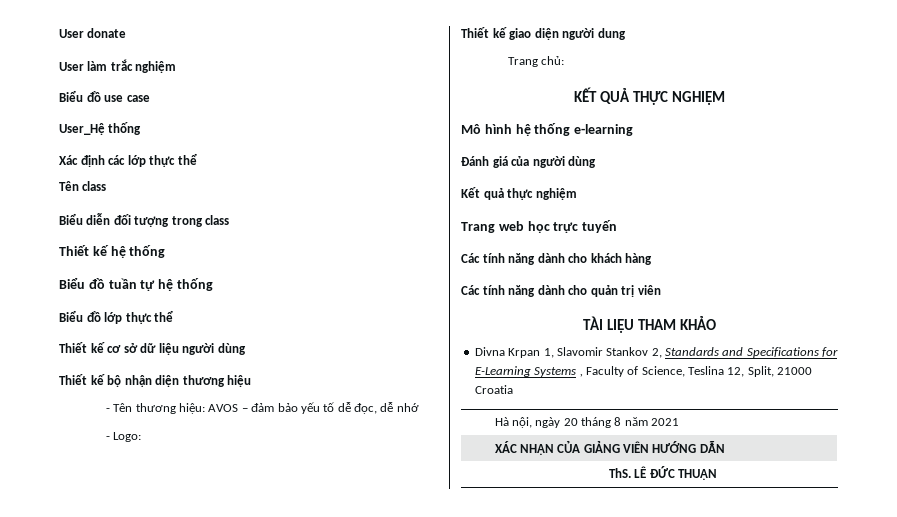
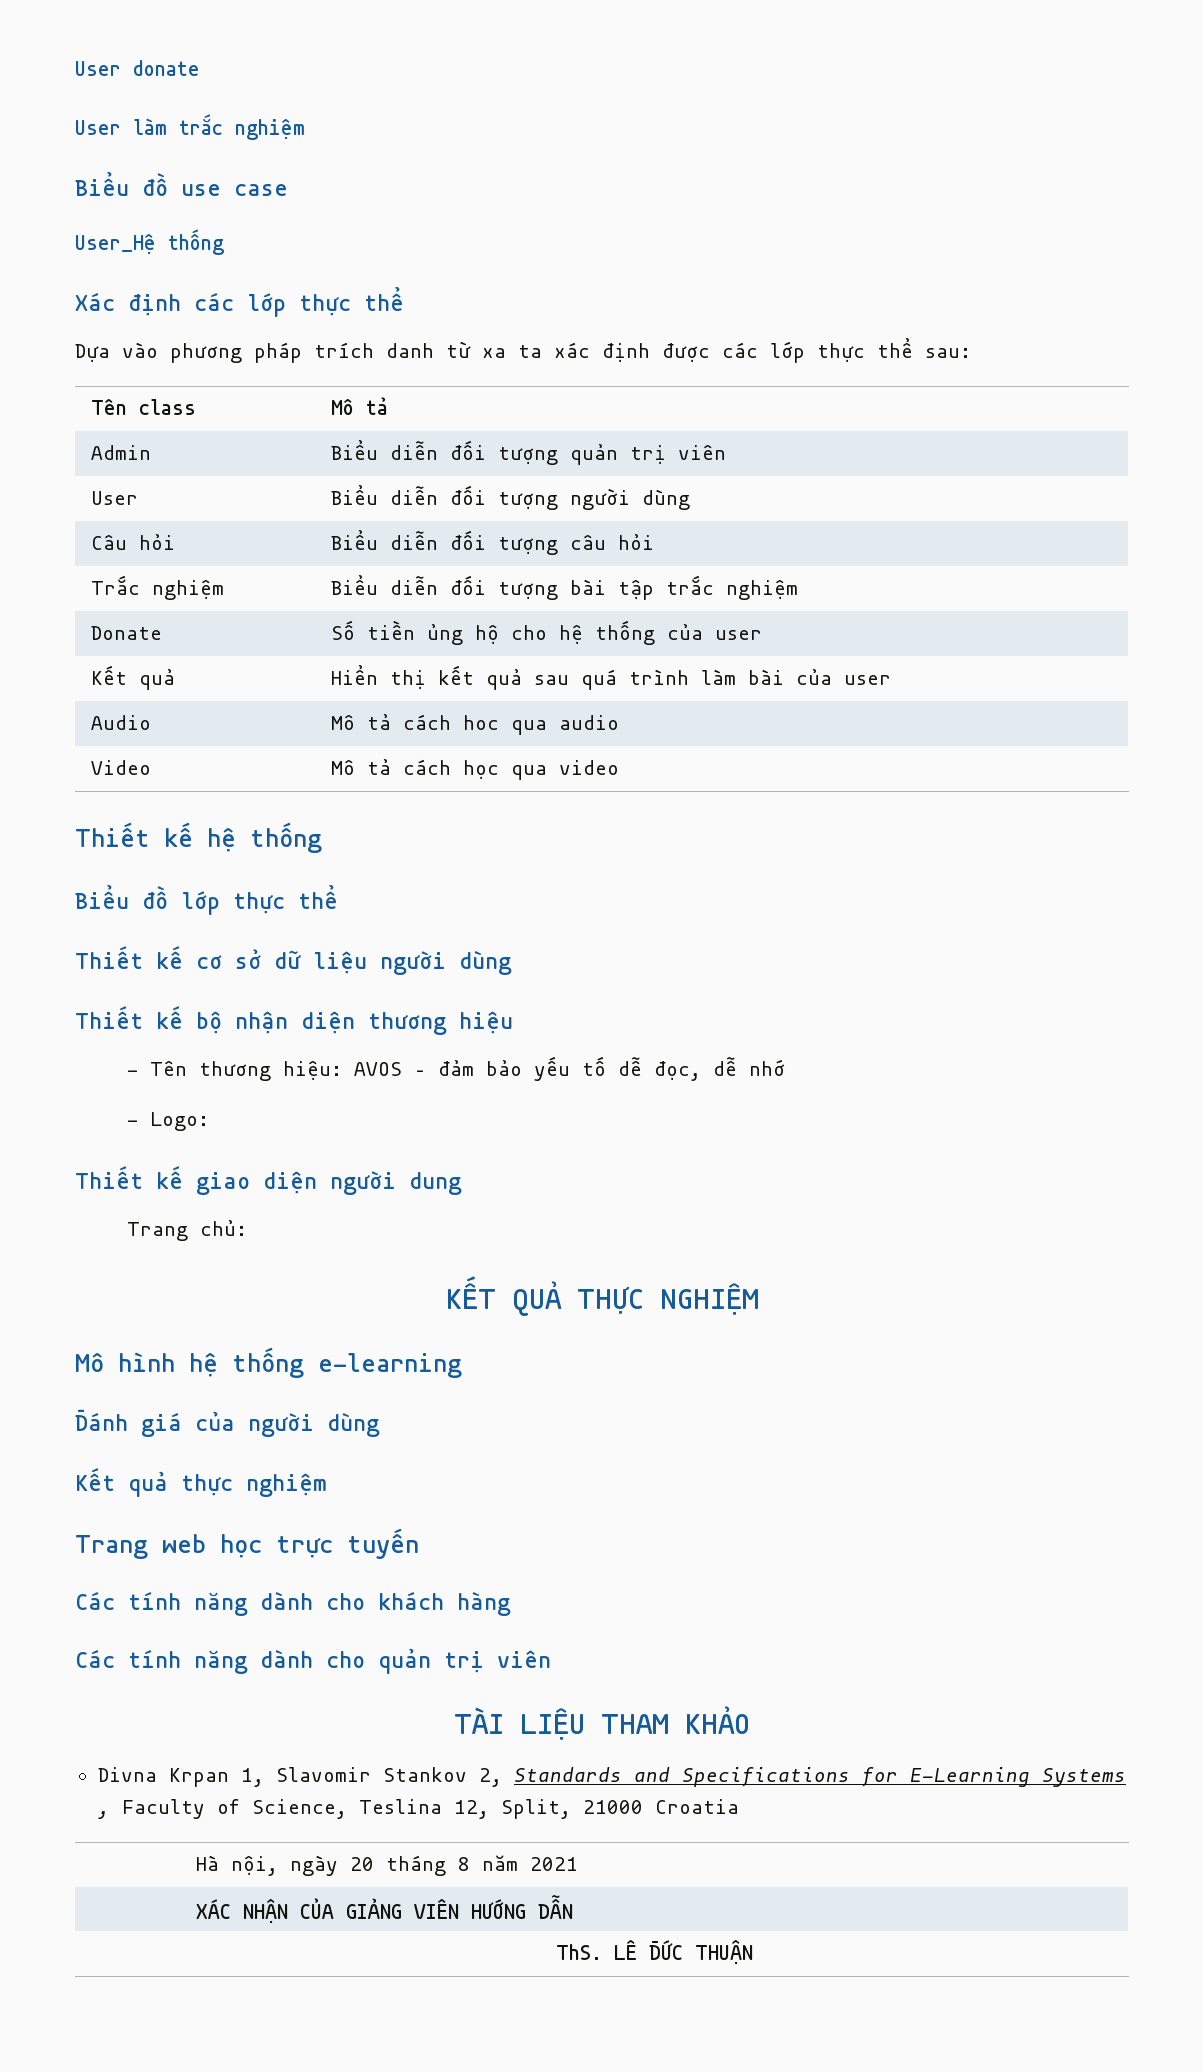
(197, 159) none -> [75,338,971,363] Dựa vào phương pháp trích danh từ xa ta xác định được các lớp thực thể sau: //
[59,213,229,227] [59,245,166,258] [59,277,156,291] // Biểu diễn đối tượng trong class // Thiết kế hệ thống // Biểu đồ tuần tự -> [331,397,389,415] [91,445,152,460] [331,440,727,465] [91,491,139,505] [331,485,691,510] [91,534,176,550] [331,530,655,555] [91,575,225,600] [331,575,799,600] [91,626,163,640] [331,620,763,645] [91,665,176,690] [331,665,892,690] [91,715,152,730] [331,714,620,735] [91,760,152,775] [331,759,620,780] [75,822,193,847] | Mô tả // Admin | Biểu diễn đối tượng quản trị viên // User | Biểu diễn đối tượng người dùng // Câu hỏi | Biểu diễn đối tượng câu hỏi // Trắc nghiệm | Biểu diễn đối tượng bài tập trắc nghiệm // Donate | Số tiền ủng hộ cho hệ thống của user // Kết quả | Hiển thị kết quả sau quá trình làm bài của user // Audio | Mô tả cách hoc qua audio // Video | Mô tả cách học qua video // Thiết kế

